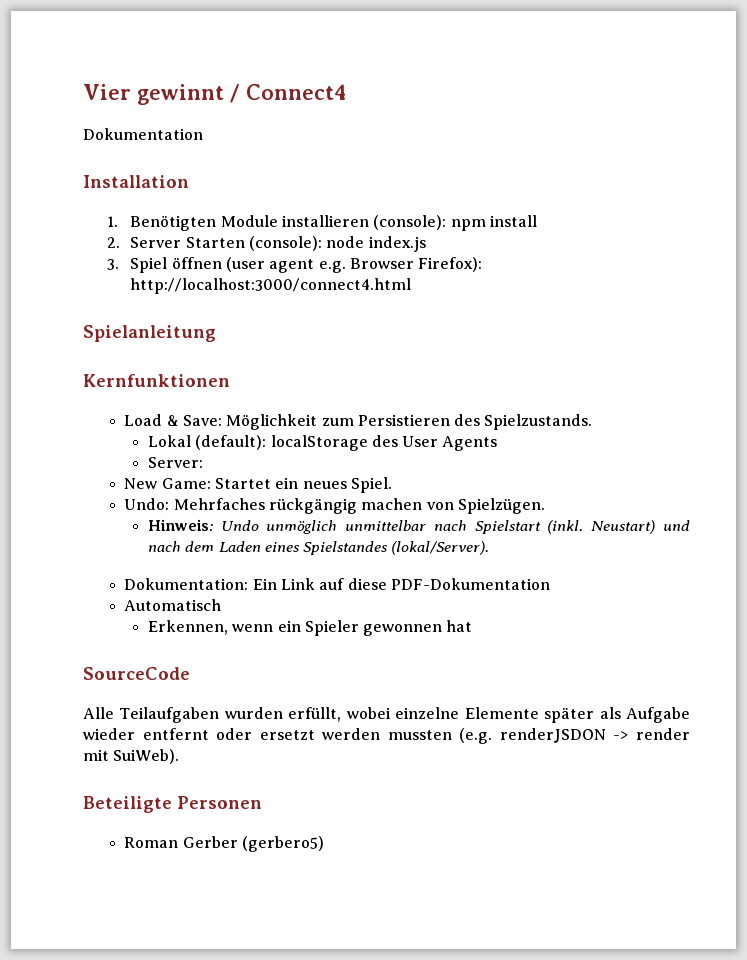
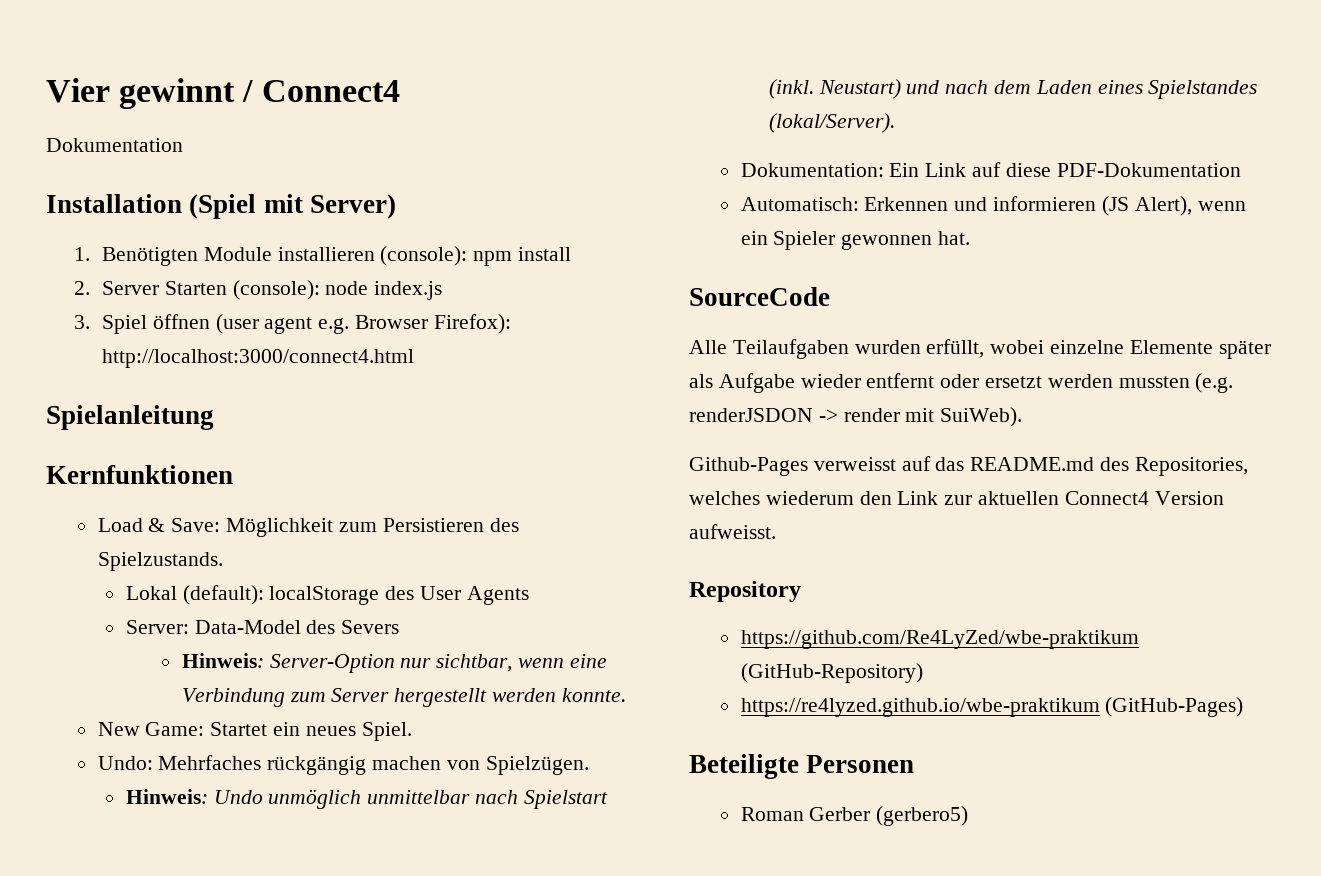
(189, 181) none -> [189,194,396,219] (Spiel mit Server)
(203, 462) none -> [194,620,400,634] [181,653,607,673] [181,688,626,707] Data-Model des Severs // Hinweis: Server-Option nur sichtbar, wenn eine Verbindung zum Server hergestellt werden konnte.
[124,599,222,611] [147,620,228,635] Automatisch // Erkennen, -> [740,196,1192,216] Automatisch: Erkennen und informieren (JS Alert),
[446,620,473,632] hat -> [938,231,971,245] hat.
(180, 756) none -> [689,456,1248,476] [689,491,1224,505] [689,524,776,539] [689,581,801,602] [740,630,1139,649] [740,663,923,683] [740,697,1244,717] // Github-Pages verweisst auf das README.md des Repositories, welches wiederum den Link zur aktuellen Connect4 Version aufweisst. // Repository // https://github.com/Re4LyZed/wbe-praktikum (GitHub-Repository) // https://re4lyzed.github.io/wbe-praktikum (GitHub-Pages)

